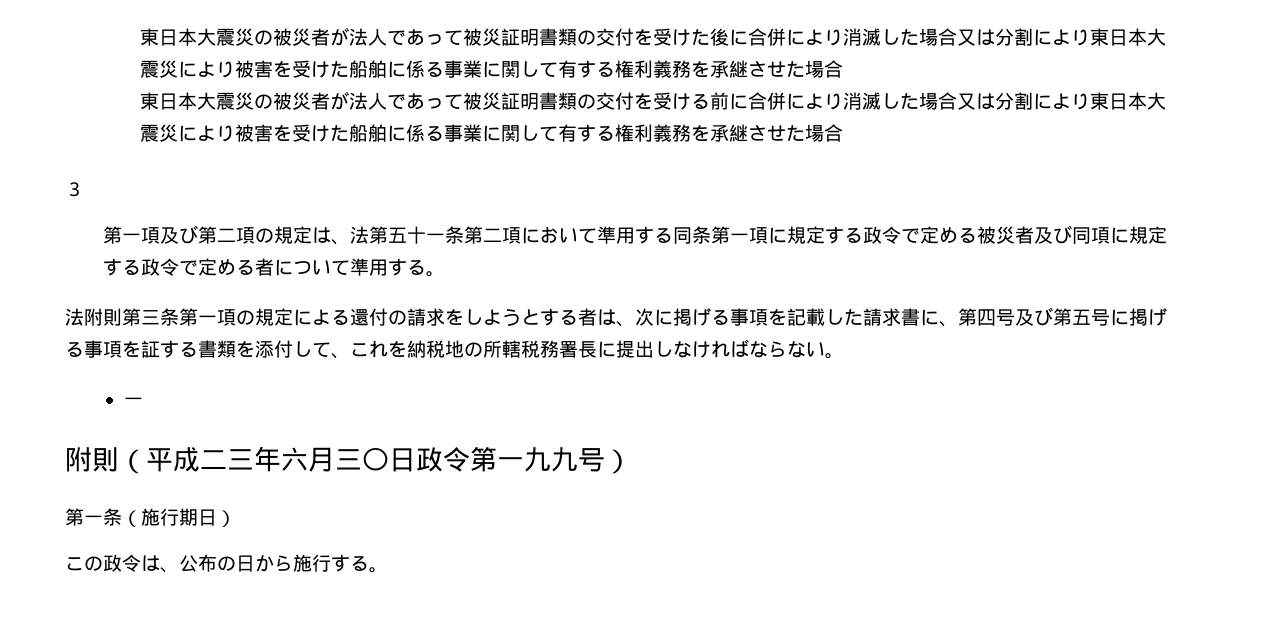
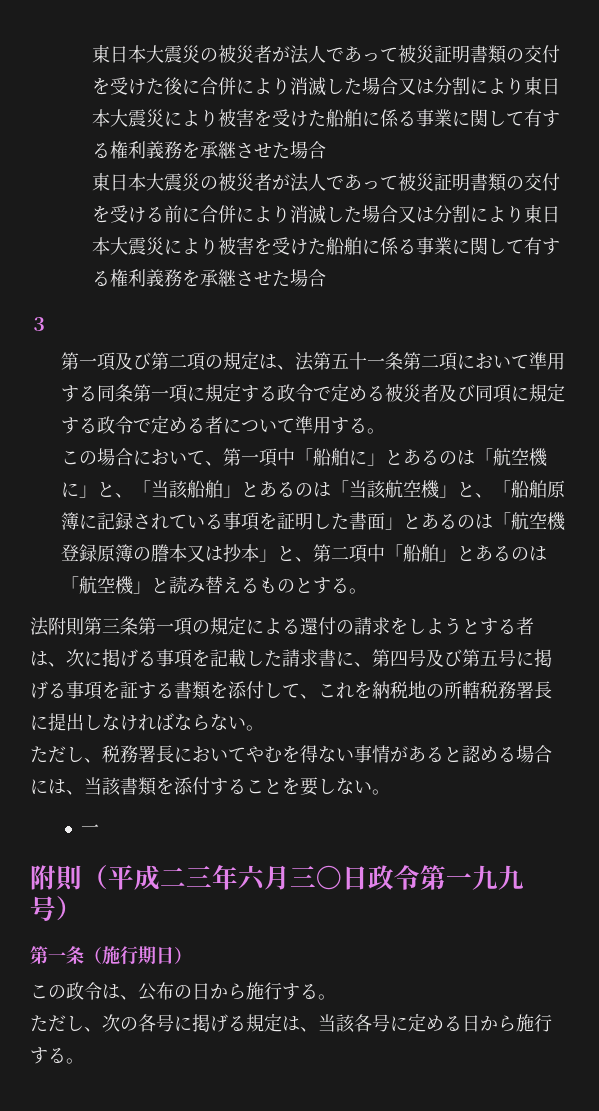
(445, 274) none -> [60,448,548,467] [60,480,565,499] [60,512,566,531] [60,544,547,563] [60,576,367,595] // この場合において、第一項中「船舶に」とあるのは「航空機に」と、「当該船舶」とあるのは「当該航空機」と、「船舶原簿に記録されている事項を証明した書面」とあるのは「航空機登録原簿の謄本又は抄本」と、第二項中「船舶」とあるのは「航空機」と読み替えるものとする。
(844, 356) none -> [30,745,552,763] [30,777,390,796] // ただし、税務署長においてやむを得ない事情があると認める場合には、当該書類を添付することを要しない。
(388, 570) none -> [30,1013,552,1033] [30,1047,84,1064] // ただし、次の各号に掲げる規定は、当該各号に定める日から施行する。

